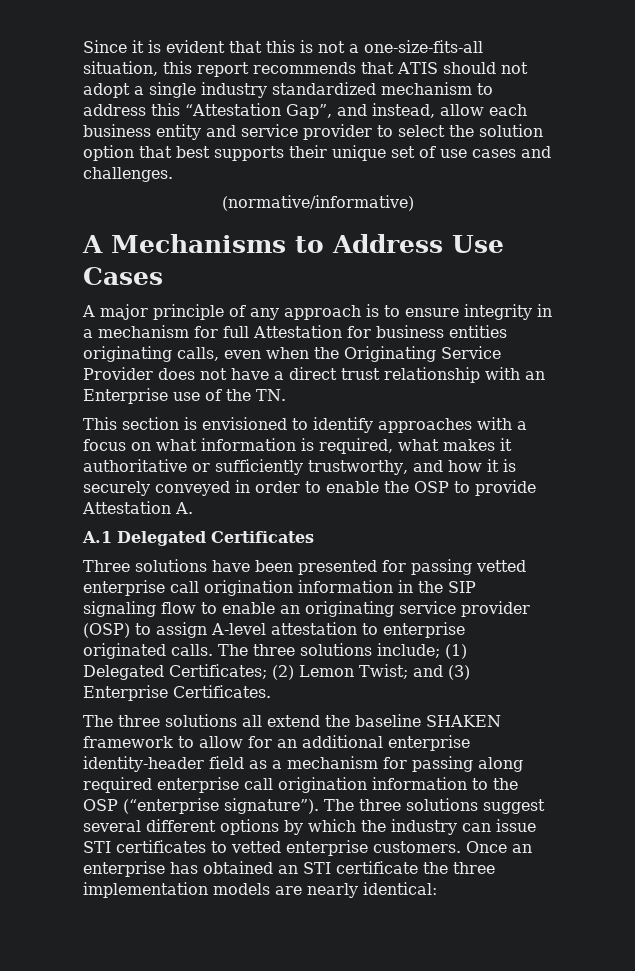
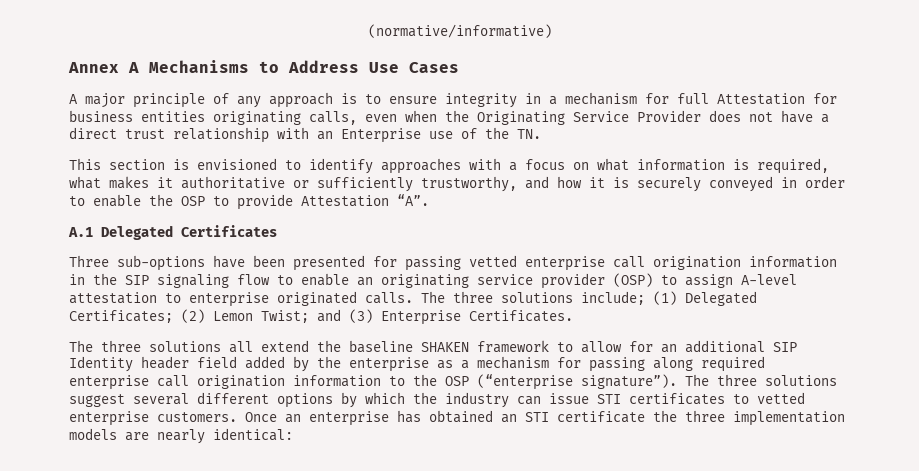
[83,40,483,53] [83,61,528,77] [83,82,493,98] [83,103,527,119] [83,124,543,140] [83,145,551,161] [83,167,173,182] Since it is evident that this is not a one-size-fits-all situation, this report recommends that ATIS should not adopt a single industry standardized mechanism to address this “Attestation Gap”, and instead, allow each business entity and service provider to select the solution option that best supports their unique set of use cases and challenges. // -> (367, 31) none
(414, 203) none -> [68,62,119,73] Annex
[175,502,193,514] A. -> [397,194,429,206] “A”.
[135,559,207,572] solutions -> [117,255,205,271] sub-options
[388,735,470,751] [83,756,244,772] enterprise identity-header field -> [773,342,797,352] [69,356,429,372] SIP Identity header field added by the enterprise

